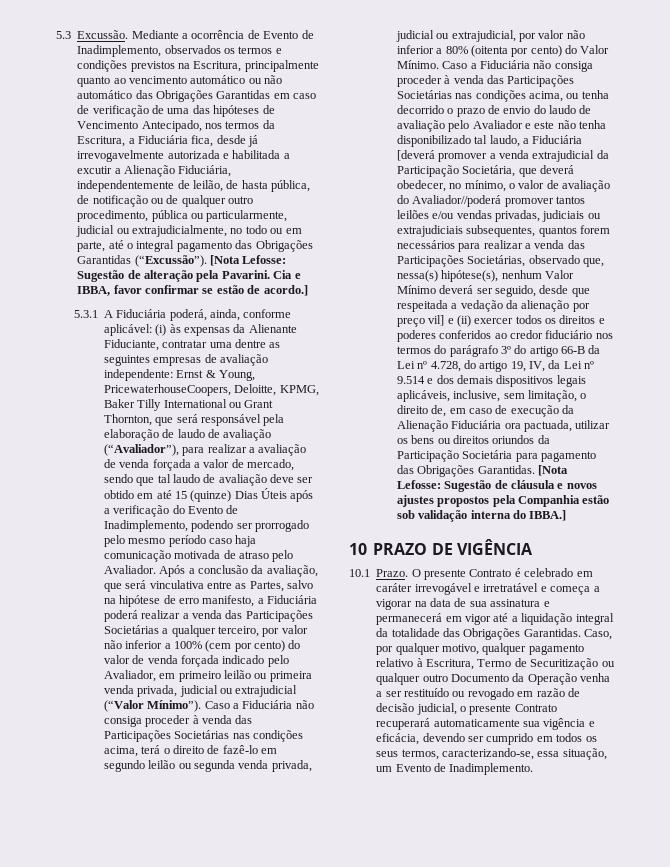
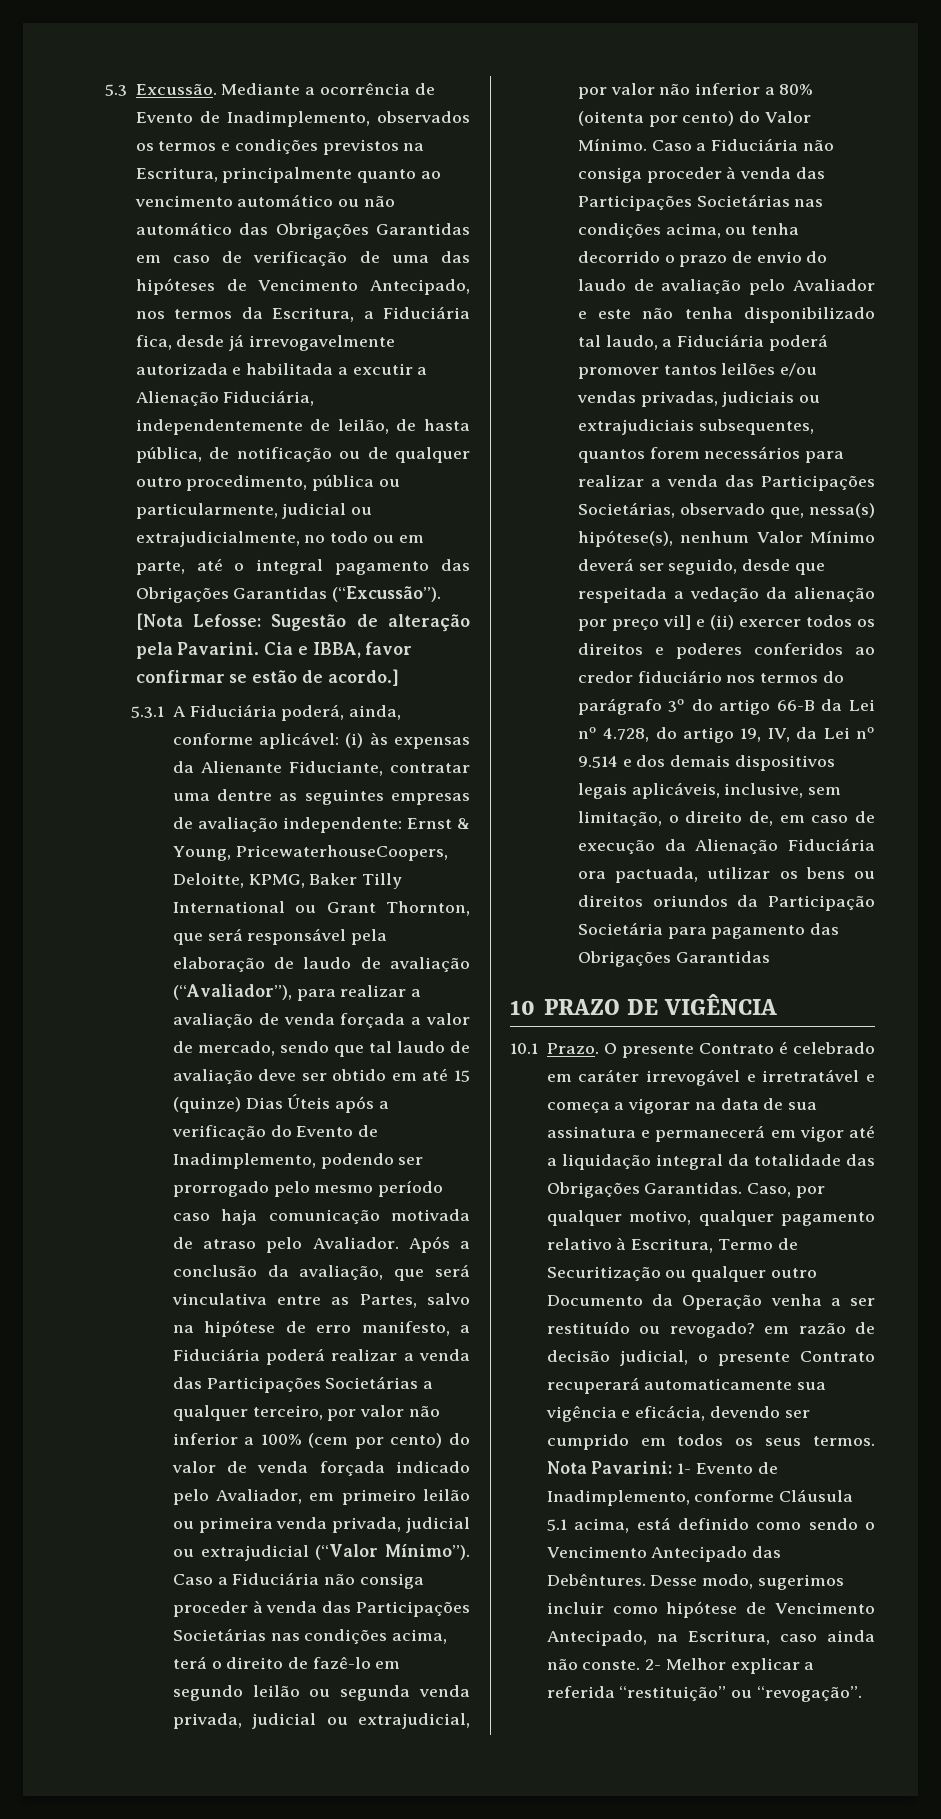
[396,150,609,162] [396,165,574,177] [396,180,611,192] [396,195,502,207] [deverá promover a venda extrajudicial da Participação Societária, que deverá obedecer, no mínimo, o valor de avaliação do Avaliador//poderá -> [768,334,828,351] poderá
[477,465,568,476] [396,480,597,492] [396,495,610,507] [396,510,567,522] Garantidas. [Nota Lefosse: Sugestão de cláusula e novos ajustes propostos pela Companhia estão sob validação interna do IBBA.] -> [675,951,770,963] Garantidas
[467,688,514,700] revogado -> [669,1322,755,1338] revogado?
[401,748,607,760] [376,763,534,775] termos, caracterizando-se, essa situação, um Evento de Inadimplemento. -> [813,1436,875,1446] [546,1461,778,1474] [546,1489,854,1506] [546,1517,875,1533] [546,1546,782,1562] [546,1573,844,1590] [546,1601,876,1618] [546,1630,875,1646] [546,1658,815,1674] [546,1686,862,1702] termos. Nota Pavarini: 1- Evento de Inadimplemento, conforme Cláusula 5.1 acima, está definido como sendo o Vencimento Antecipado das Debêntures. Desse modo, sugerimos incluir como hipótese de Vencimento Antecipado, na Escritura, caso ainda não conste. 2- Melhor explicar a referida “restituição” ou “revogação”.

